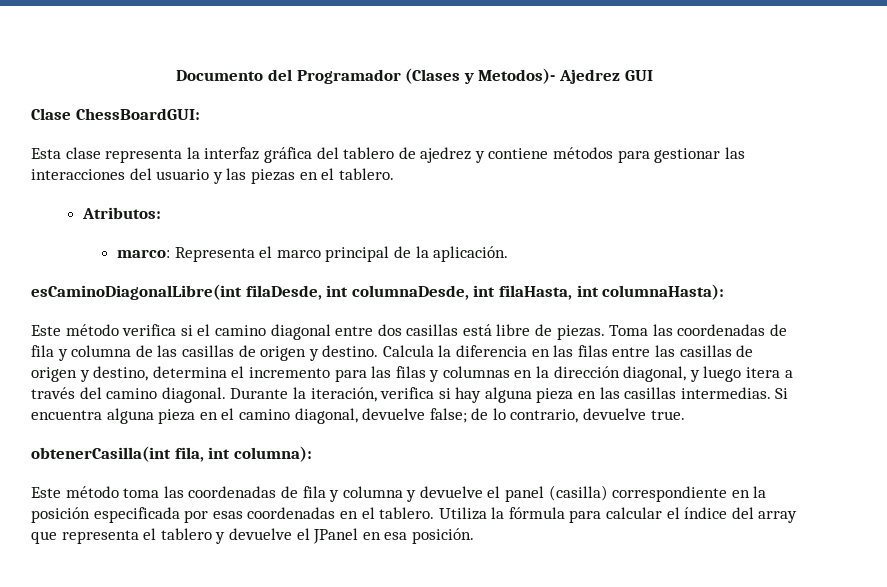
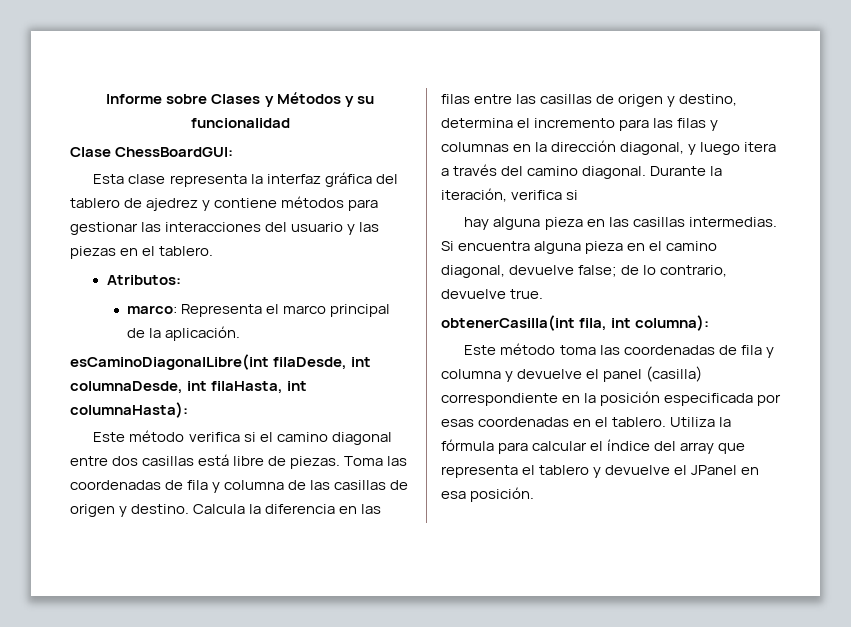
[176,68,653,84] Documento del Programador (Clases y Metodos)- Ajedrez GUI -> [106,92,374,107] [190,118,290,128] Informe sobre Clases y Métodos y su funcionalidad
(451, 393) none -> (579, 195) //

